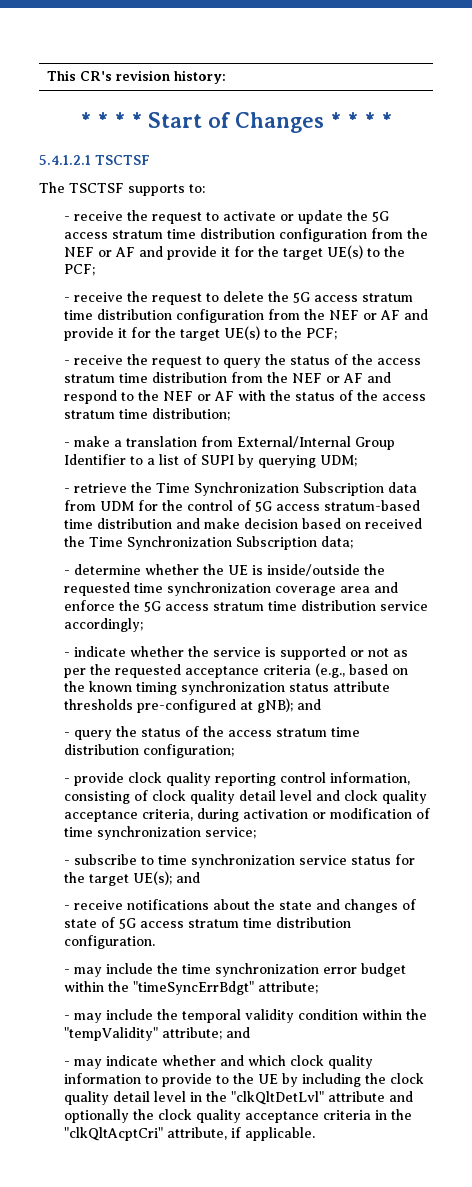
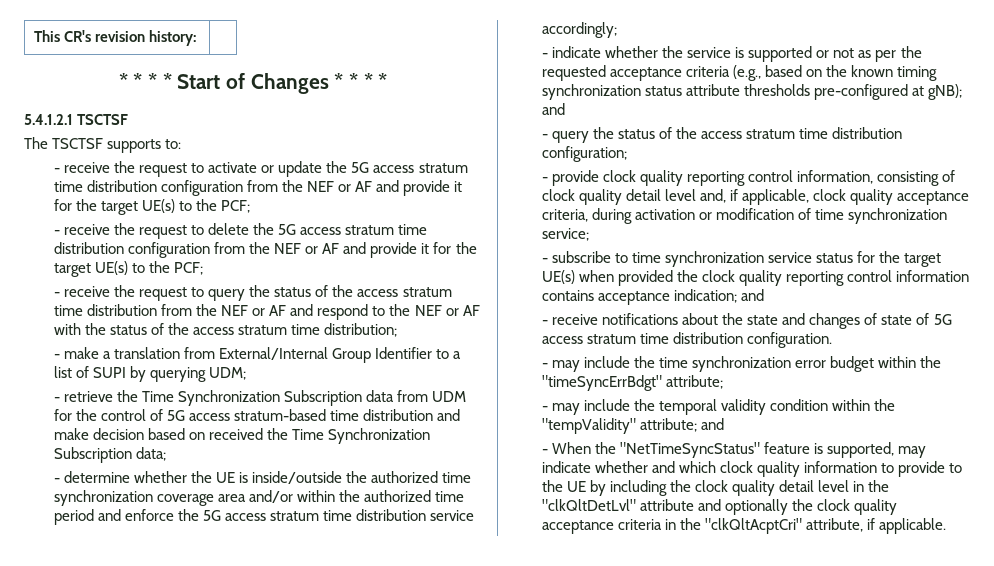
[64,582,131,596] requested -> [371,471,439,483] authorized
(371, 589) none -> [249,490,465,503] [53,509,94,525] and/or within the authorized time period
[316,790,341,801] and -> [700,189,810,205] and, if applicable,
[133,871,173,885] UE(s); -> [541,270,970,286] [541,289,738,305] UE(s) when provided the clock quality reporting control information contains acceptance indication;
(71, 1063) none -> [551,442,895,458] When the "NetTimeSyncStatus" feature is supported,

